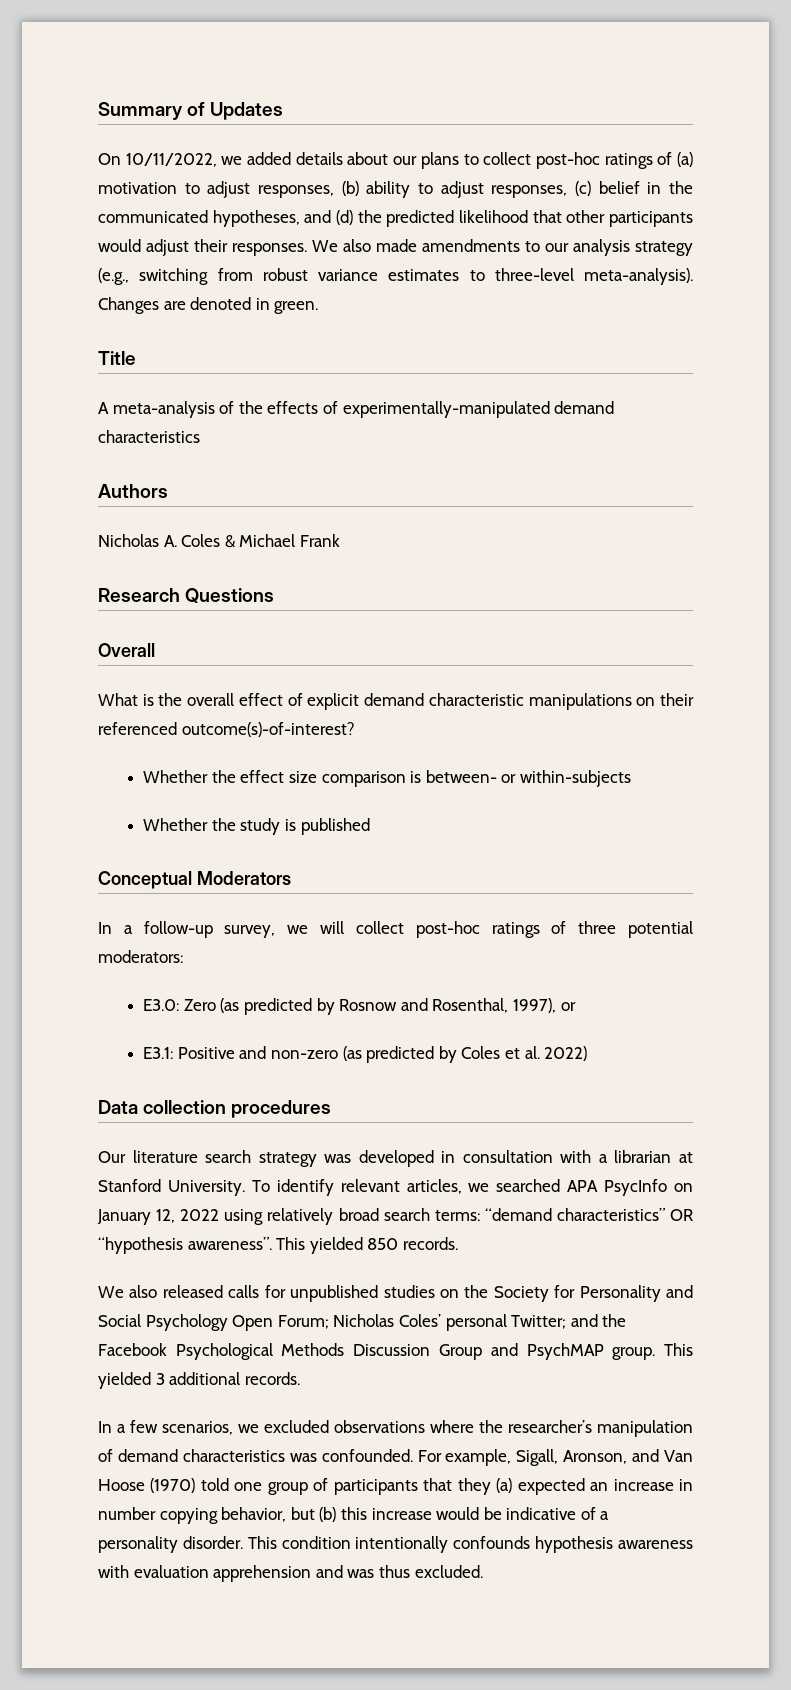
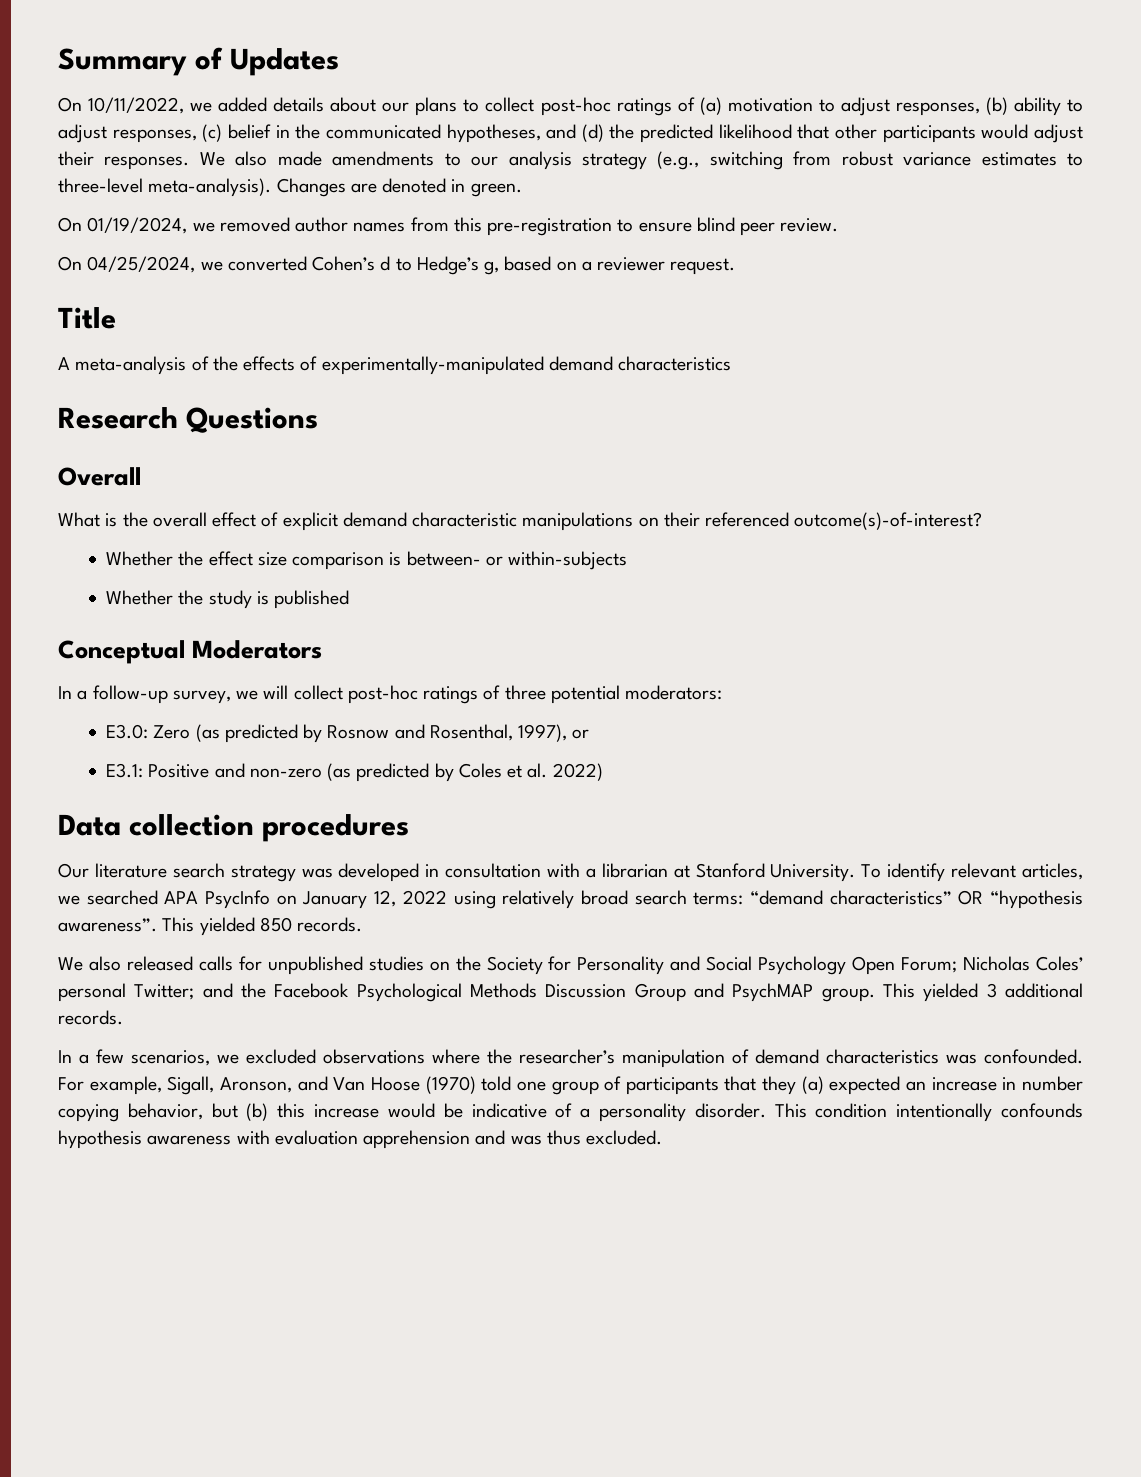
(319, 307) none -> [58,217,839,236] [58,256,736,275] // On 01/19/2024, we removed author names from this pre-registration to ensure blind peer review. // On 04/25/2024, we converted Cohen’s d to Hedge’s g, based on a reviewer request.
[98,484,168,498] [98,534,340,548] // Authors // Nicholas A. Coles & Michael Frank -> (732, 363) none

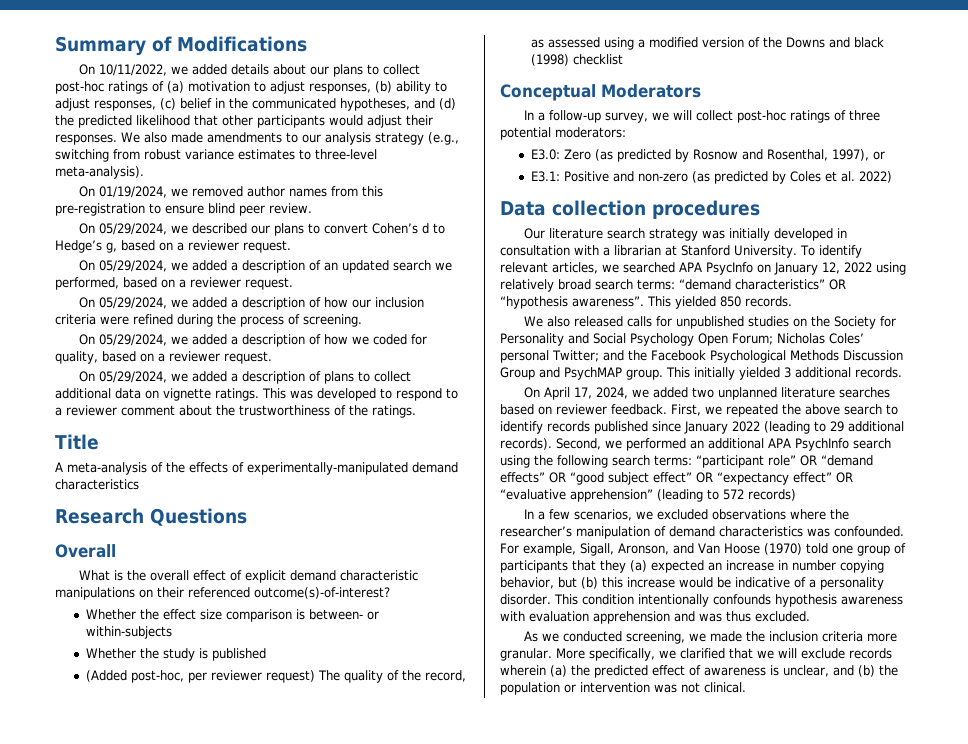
[230,48,340,76] Updates -> [177,36,307,52] Modifications
[276,178,522,197] Changes are denoted in green. -> (144, 172) none
[87,256,307,273] 04/25/2024, we converted -> [99,223,369,236] 05/29/2024, we described our plans to convert
(736, 266) none -> [79,260,453,273] [55,277,293,290] [79,297,425,310] [55,314,362,327] [79,334,428,347] [55,351,272,364] [79,371,412,384] [55,388,458,401] [55,405,416,418] // On 05/29/2024, we added a description of an updated search we performed, based on a reviewer request. // On 05/29/2024, we added a description of how our inclusion criteria were refined during the process of screening. // On 05/29/2024, we added a description of how we coded for quality, based on a reviewer request. // On 05/29/2024, we added a description of plans to collect additional data on vignette ratings. This was developed to respond to a reviewer comment about the trustworthiness of the ratings.
(350, 599) none -> [85,670,466,683] [530,37,884,50] [530,54,623,66] // (Added post-hoc, per reviewer request) The quality of the record, as assessed using a modified version of the Downs and black (1998) checklist
(333, 873) none -> [729,228,771,241] initially
(916, 990) none -> [694,367,735,380] initially
(123, 1017) none -> [524,387,891,400] [500,404,898,417] [500,421,904,434] [500,438,891,451] [500,455,873,468] [500,472,853,485] [500,489,796,502] // On April 17, 2024, we added two unplanned literature searches based on reviewer feedback. First, we repeated the above search to identify records published since January 2022 (leading to 29 additional records). Second, we performed an additional APA PsychInfo search using the following search terms: “participant role” OR “demand effects” OR “good subject effect” OR “expectancy effect” OR “evaluative apprehension” (leading to 572 records)
(663, 1137) none -> [524,631,898,644] [500,648,892,661] [500,665,898,678] [500,682,746,695] // As we conducted screening, we made the inclusion criteria more granular. More specifically, we clarified that we will exclude records wherein (a) the predicted effect of awareness is unclear, and (b) the population or intervention was not clinical.

